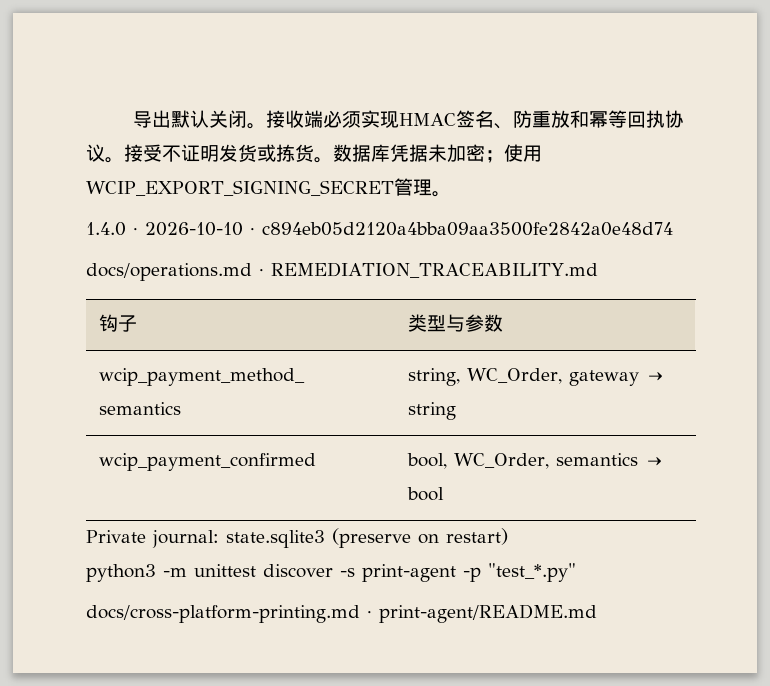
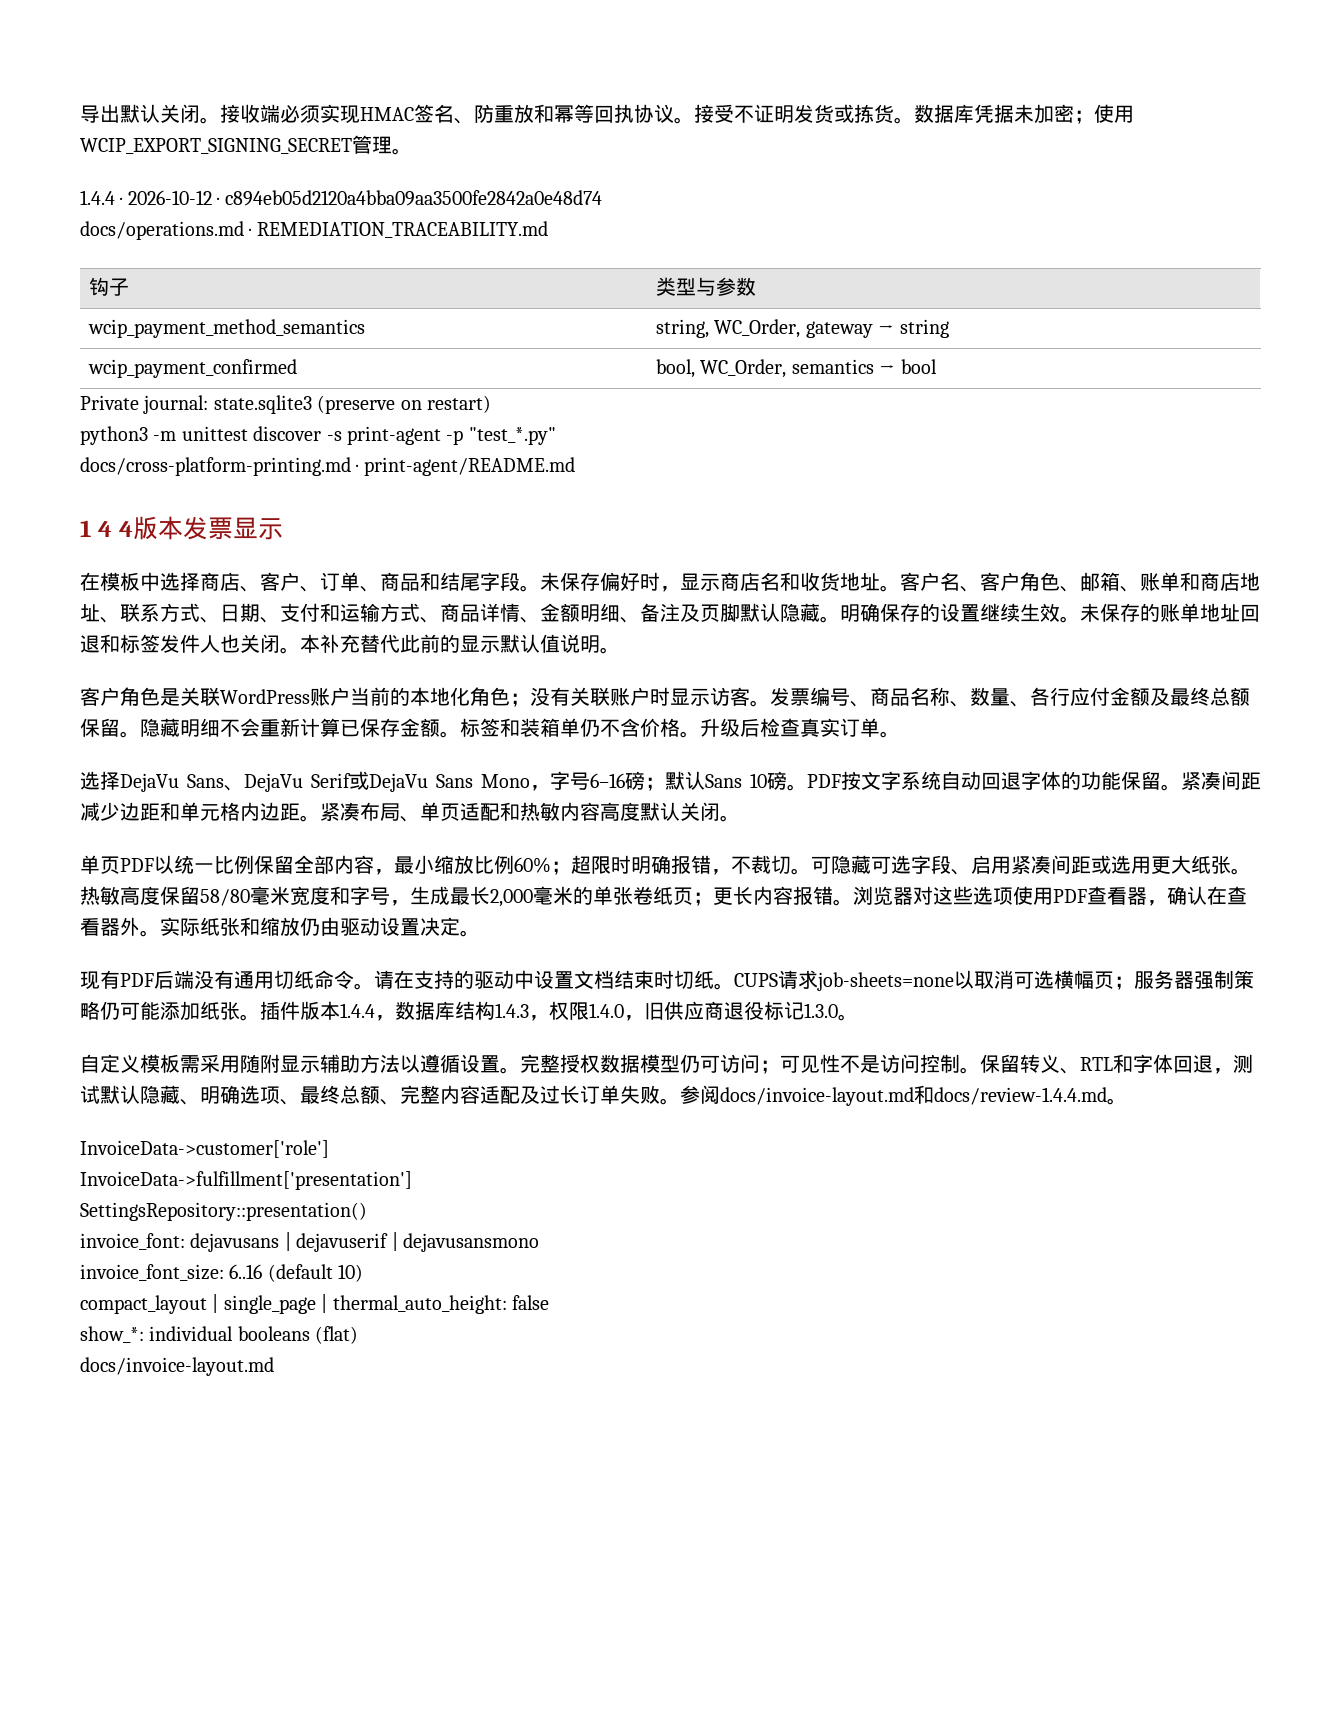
[86,222,243,236] 1.4.0 · 2026-10-10 -> [80,190,212,205] 1.4.4 · 2026-10-12
(597, 613) none -> [80,516,283,540] [80,572,1260,592] [80,603,1260,623] [80,634,620,654] [80,687,1250,707] [80,718,900,738] [80,771,1261,792] [80,802,740,822] [80,855,1251,875] [80,886,1247,907] [80,917,480,937] [80,970,1254,991] [80,1001,858,1021] [80,1054,1253,1074] [80,1085,1127,1106] [80,1140,329,1158] [80,1171,412,1190] [80,1202,367,1221] [80,1232,539,1252] [80,1264,364,1282] [80,1294,549,1314] [80,1326,359,1344] [80,1357,274,1376] // 1 4 4版本发票显示 // 在模板中选择商店、客户、订单、商品和结尾字段。未保存偏好时，显示商店名和收货地址。客户名、客户角色、邮箱、账单和商店地址、联系方式、日期、支付和运输方式、商品详情、金额明细、备注及页脚默认隐藏。明确保存的设置继续生效。未保存的账单地址回退和标签发件人也关闭。本补充替代此前的显示默认值说明。 // 客户角色是关联WordPress账户当前的本地化角色；没有关联账户时显示访客。发票编号、商品名称、数量、各行应付金额及最终总额保留。隐藏明细不会重新计算已保存金额。标签和装箱单仍不含价格。升级后检查真实订单。 // 选择DejaVu Sans、DejaVu Serif或DejaVu Sans Mono，字号6–16磅；默认Sans 10磅。PDF按文字系统自动回退字体的功能保留。紧凑间距减少边距和单元格内边距。紧凑布局、单页适配和热敏内容高度默认关闭。 // 单页PDF以统一比例保留全部内容，最小缩放比例60%；超限时明确报错，不裁切。可隐藏可选字段、启用紧凑间距或选用更大纸张。热敏高度保留58/80毫米宽度和字号，生成最长2,000毫米的单张卷纸页；更长内容报错。浏览器对这些选项使用PDF查看器，确认在查看器外。实际纸张和缩放仍由驱动设置决定。 // 现有PDF后端没有通用切纸命令。请在支持的驱动中设置文档结束时切纸。CUPS请求job-sheets=none以取消可选横幅页；服务器强制策略仍可能添加纸张。插件版本1.4.4，数据库结构1.4.3，权限1.4.0，旧供应商退役标记1.3.0。 // 自定义模板需采用随附显示辅助方法以遵循设置。完整授权数据模型仍可访问；可见性不是访问控制。保留转义、RTL和字体回退，测试默认隐藏、明确选项、最终总额、完整内容适配及过长订单失败。参阅docs/invoice-layout.md和docs/review-1.4.4.md。 // InvoiceData->customer['role'] // InvoiceData->fulfillment['presentation'] // SettingsRepository::presentation() // invoice_font: dejavusans | dejavuserif | dejavusansmono // invoice_font_size: 6..16 (default 10) // compact_layout | single_page | thermal_auto_height: false // show_*: individual booleans (flat) // docs/invoice-layout.md

